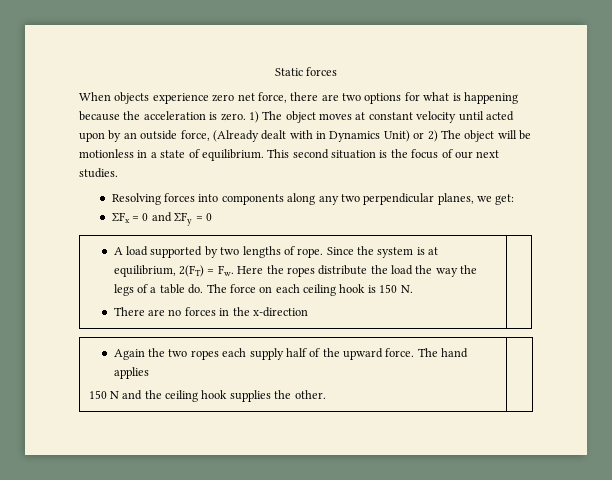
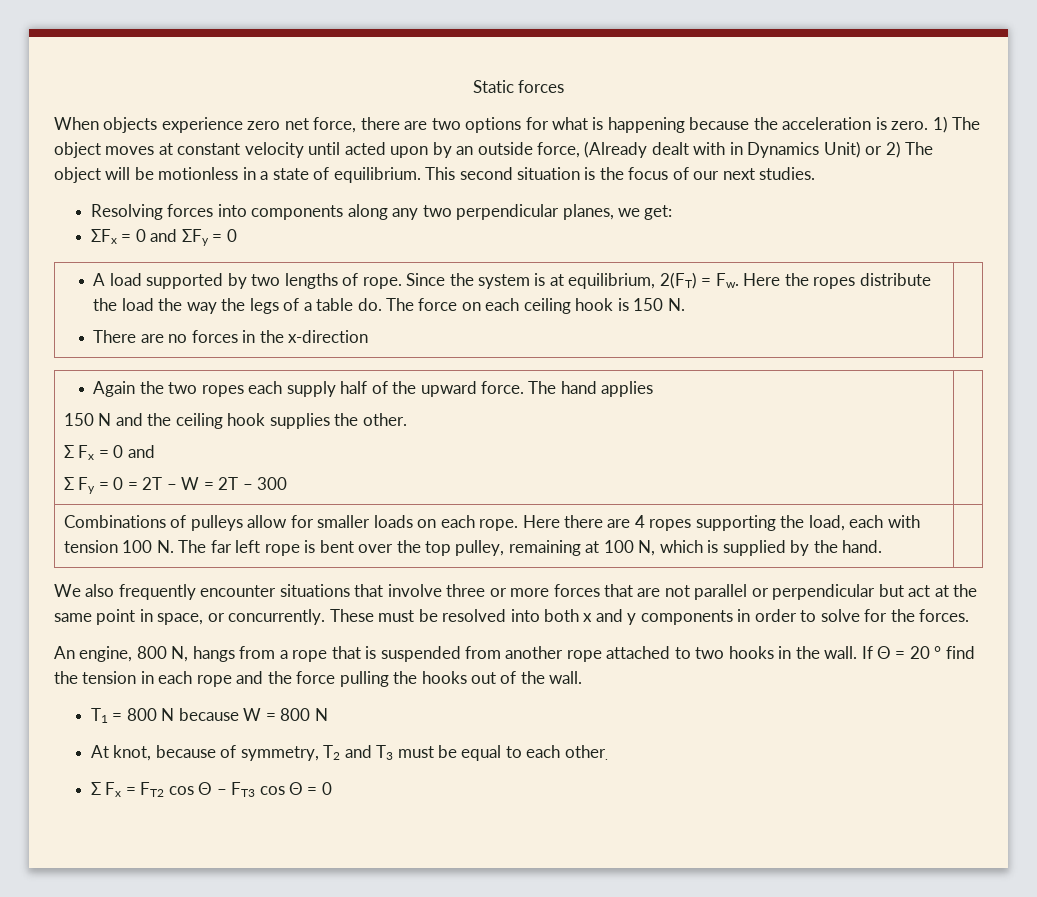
(326, 394) | -> [64,445,155,460] [64,477,288,494] [64,515,920,531] [64,540,883,556] [54,584,978,600] [54,609,970,625] [54,646,975,662] [54,671,583,687] [90,708,328,723] [90,745,608,761] [90,782,332,797] // Σ Fx = 0 and // Σ Fy = 0 = 2T – W = 2T – 300 | // Combinations of pulleys allow for smaller loads on each rope. Here there are 4 ropes supporting the load, each with tension 100 N. The far left rope is bent over the top pulley, remaining at 100 N, which is supplied by the hand. | // We also frequently encounter situations that involve three or more forces that are not parallel or perpendicular but act at the same point in space, or concurrently. These must be resolved into both x and y components in order to solve for the forces. // An engine, 800 N, hangs from a rope that is suspended from another rope attached to two hooks in the wall. If Θ = 20 ° find the tension in each rope and the force pulling the hooks out of the wall. // T1 = 800 N because W = 800 N // At knot, because of symmetry, T2 and T3 must be equal to each other. // Σ Fx = FT2 cos Θ – FT3 cos Θ = 0

